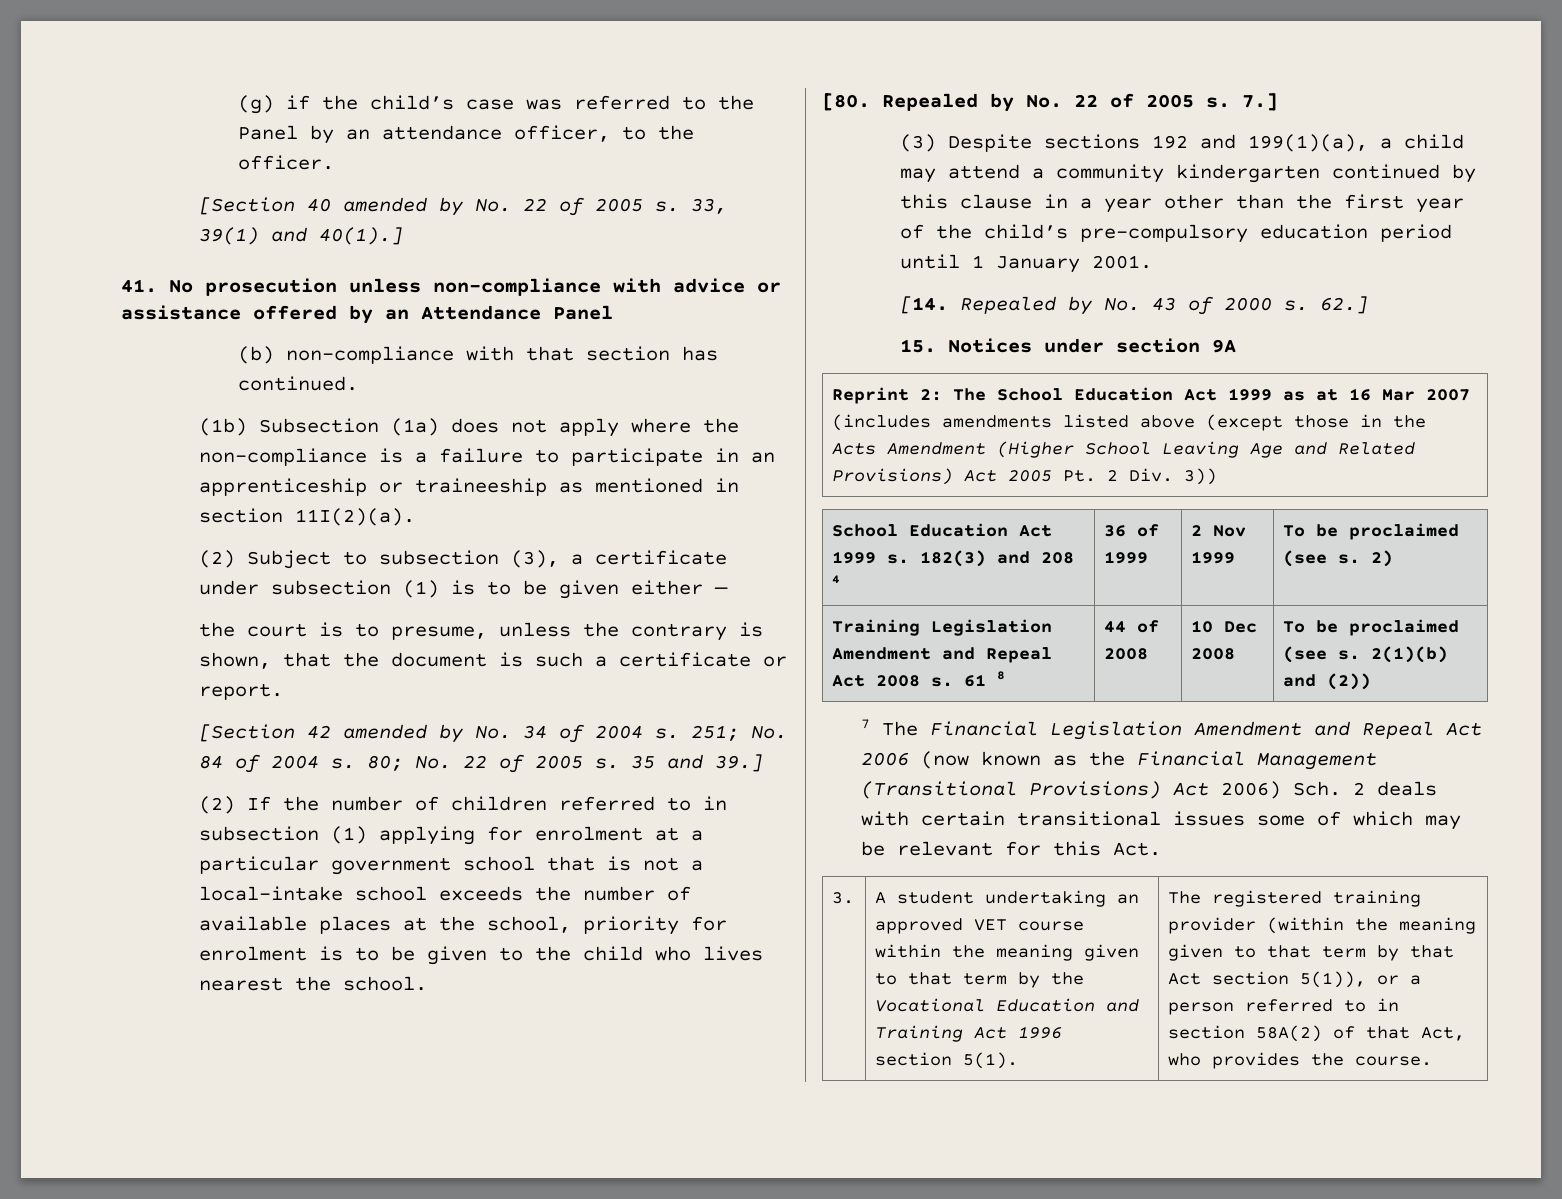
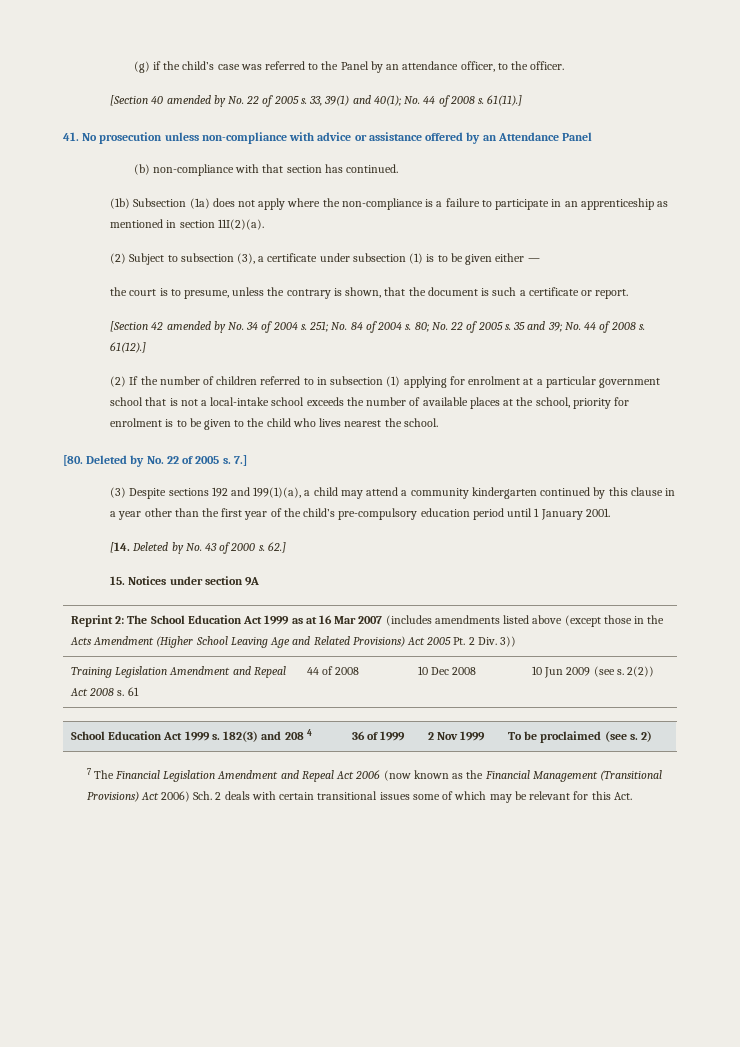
[318,227,403,245] 40(1).] -> [373,95,523,107] 40(1); No. 44 of 2008 s. 61(11).]
[378,478,547,496] or traineeship -> (654, 204) none
[714,754,763,772] 39.] -> [547,321,645,333] [110,342,147,353] 39; No. 44 of 2008 s. 61(12).]
[882,93,978,111] Repealed -> [86,455,128,464] Deleted
[959,296,1056,314] Repealed -> [132,542,169,551] Deleted
(1218, 476) none -> [70,666,286,678] [69,687,139,696] [306,666,360,675] [417,666,477,675] [531,666,655,678] // Training Legislation Amendment and Repeal Act 2008 s. 61 | 44 of 2008 | 10 Dec 2008 | 10 Jun 2009 (see s. 2(2))
[832,619,1053,636] [832,647,1053,663] [832,671,1006,687] [1104,620,1160,633] [1104,648,1149,660] [1191,620,1258,633] [1191,648,1236,660] [1283,619,1460,636] [1283,646,1449,663] [1283,673,1372,690] // Training Legislation Amendment and Repeal Act 2008 s. 61 8 | 44 of 2008 | 10 Dec 2008 | To be proclaimed (see s. 2(1)(b) and (2)) -> (653, 736) none
[832,892,855,904] [875,890,1140,907] [875,918,1085,934] [875,944,1140,961] [875,972,1085,988] [875,998,1140,1012] [875,1025,1063,1042] [875,1052,1019,1069] [1168,890,1422,907] [1168,917,1477,934] [1168,944,1455,961] [1168,971,1422,988] [1168,998,1400,1015] [1168,1025,1466,1042] [1168,1052,1433,1069] // 3. | A student undertaking an approved VET course within the meaning given to that term by the Vocational Education and Training Act 1996 section 5(1). | The registered training provider (within the meaning given to that term by that Act section 5(1)), or a person referred to in section 58A(2) of that Act, who provides the course. -> (632, 796) none

